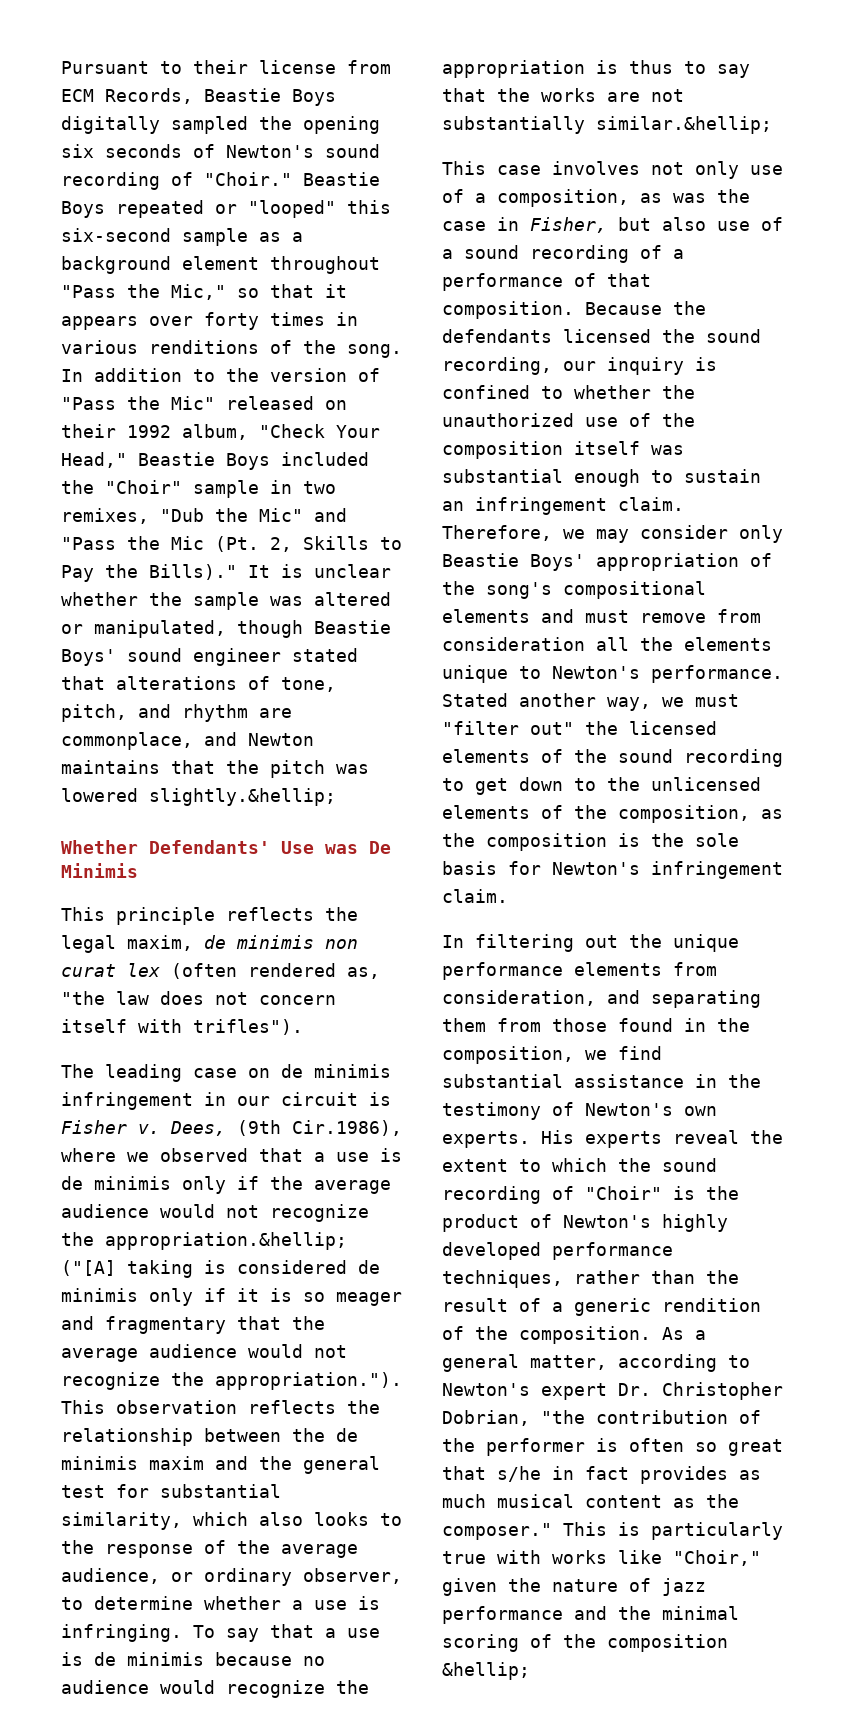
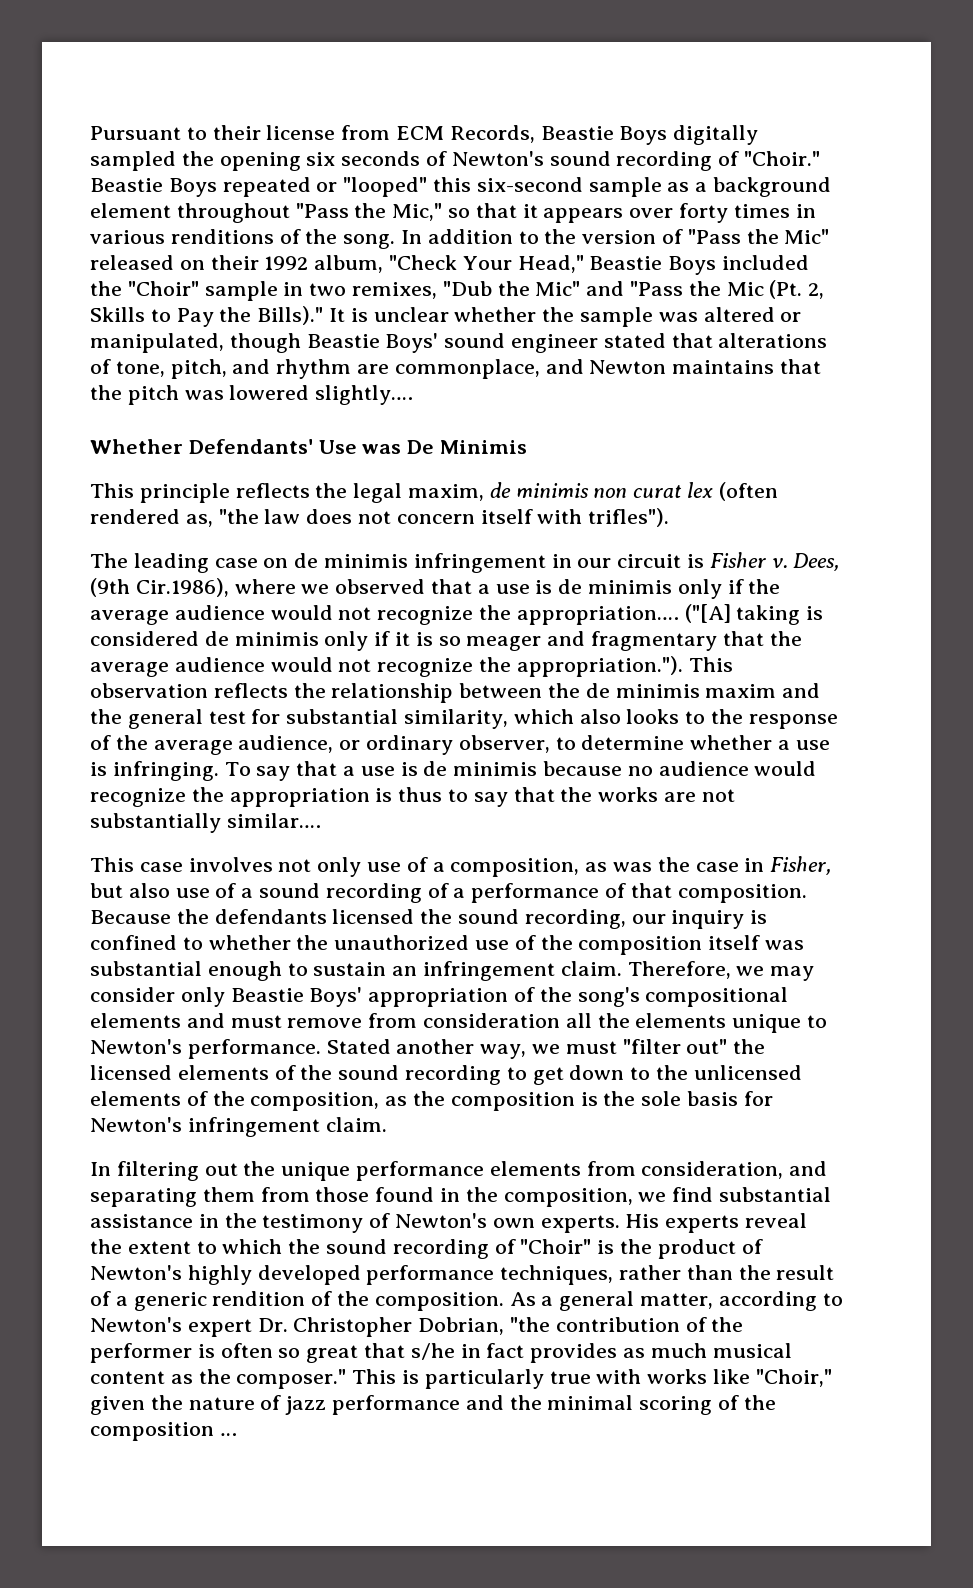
[149,788,336,806] slightly.&hellip; -> [315,385,414,405] slightly.…
[105,1232,347,1250] appropriation.&hellip; -> [516,606,679,625] appropriation.…
[596,116,772,134] similar.&hellip; -> [226,813,321,828] similar.…
[442,1662,530,1680] &hellip; -> [219,1433,237,1436] …

